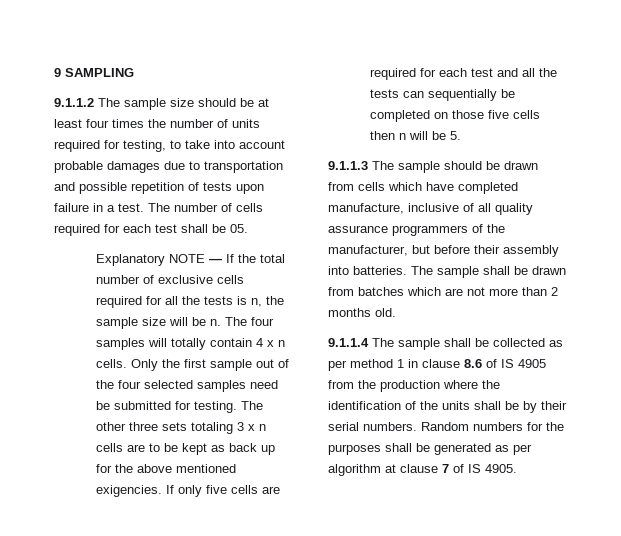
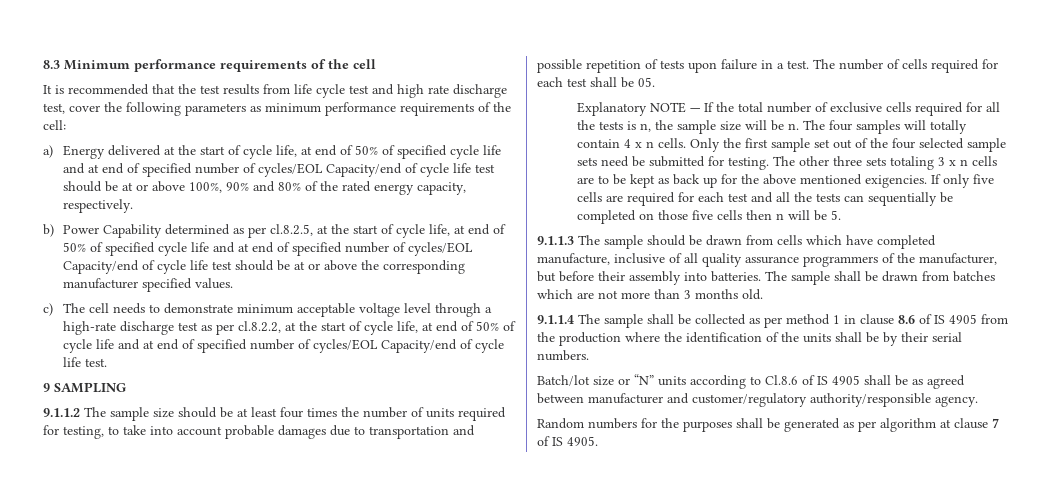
(54, 72) none -> [43,59,376,72] [43,84,507,98] [43,102,511,116] [43,120,66,130] [43,145,501,159] [62,163,495,177] [62,181,466,195] [62,199,133,213] [43,224,506,238] [62,242,473,256] [62,260,465,274] [62,278,233,292] [43,303,492,317] [62,321,516,335] [62,339,504,353] [62,357,107,367] 8.3 Minimum performance requirements of the cell // It is recommended that the test results from life cycle test and high rate discharge test, cover the following parameters as minimum performance requirements of the cell: // a) Energy delivered at the start of cycle life, at end of 50% of specified cycle life and at end of specified number of cycles/EOL Capacity/end of cycle life test should be at or above 100%, 90% and 80% of the rated energy capacity, respectively. // b) Power Capability determined as per cl.8.2.5, at the start of cycle life, at end of 50% of specified cycle life and at end of specified number of cycles/EOL Capacity/end of cycle life test should be at or above the corresponding manufacturer specified values. // c) The cell needs to demonstrate minimum acceptable voltage level through a high-rate discharge test as per cl.8.2.2, at the start of cycle life, at end of 50% of cycle life and at end of specified number of cycles/EOL Capacity/end of cycle life test. //
(253, 365) none -> [813,139,830,148] set
[197,380,247,392] samples -> [966,138,1006,152] [576,157,597,166] sample sets
[551,287,558,296] 2 -> [684,290,691,299] 3
(417, 426) none -> [537,374,965,389] [537,393,978,407] // Batch/lot size or “N” units according to Cl.8.6 of IS 4905 shall be as agreed between manufacturer and customer/regulatory authority/responsible agency. //

